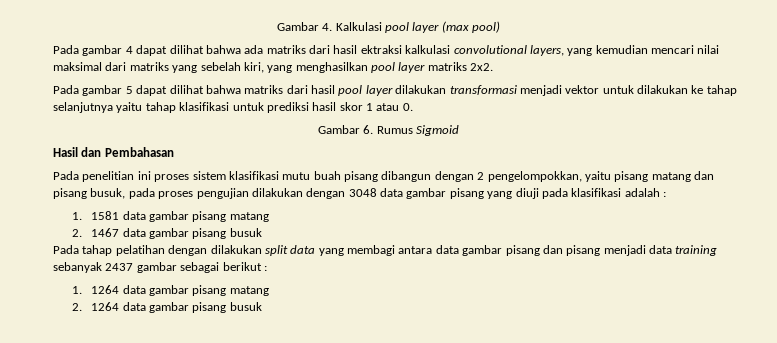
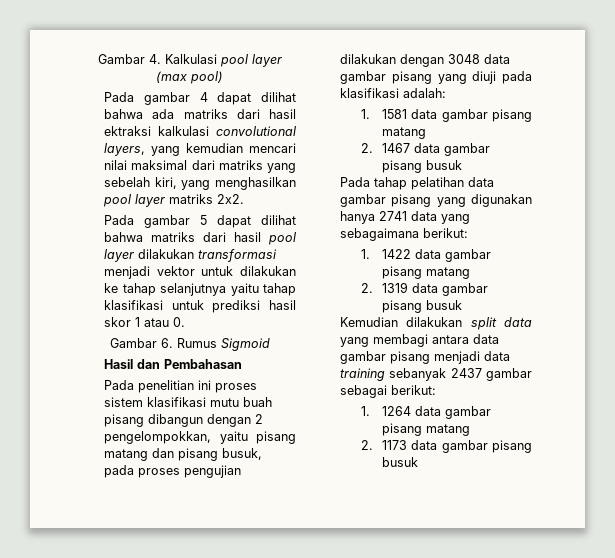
[624,188,667,197] adalah : -> [403,88,447,98] adalah:
[168,245,208,256] dengan -> [468,177,495,187] [340,194,532,207] [340,211,471,224] [340,228,469,241] [361,249,492,262] [382,266,471,279] [361,282,489,296] [382,300,463,313] [340,317,399,327] data gambar pisang yang digunakan hanya 2741 data yang sebagaimana berikut: // 1. 1422 data gambar pisang matang // 2. 1319 data gambar pisang busuk // Kemudian
[542,245,601,256] dan pisang -> (431, 357) none
[222,262,267,271] berikut : -> [391,385,437,395] berikut:
[91,302,120,311] 1264 -> [382,440,408,450] 1173

